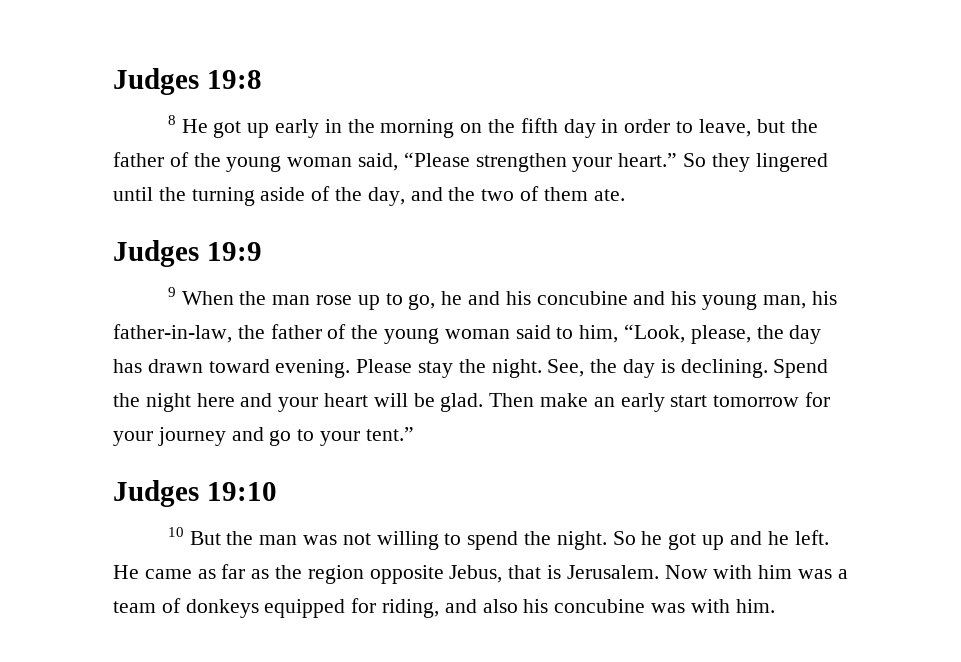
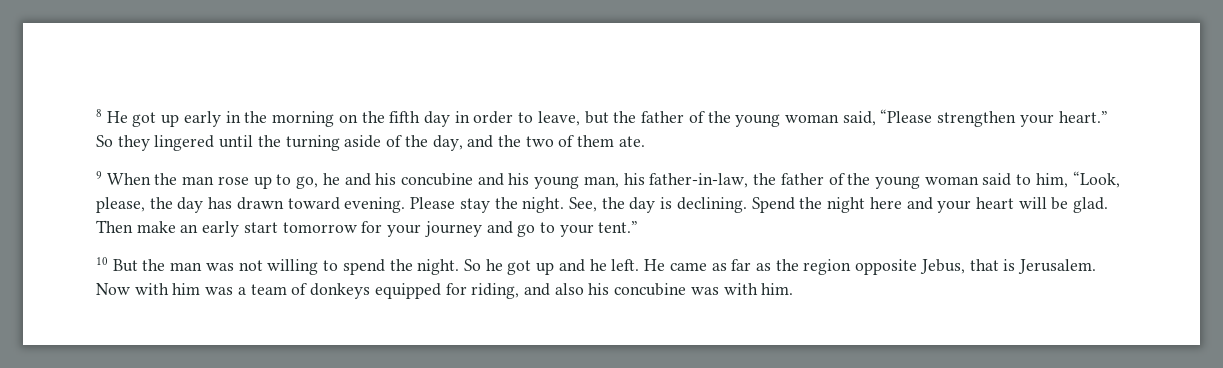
[113,68,262,95] Judges 19:8 // -> (96, 113) none
[113,240,262,267] // Judges 19:9 -> (645, 141) none
[113,480,277,507] // Judges 19:10 -> (639, 227) none

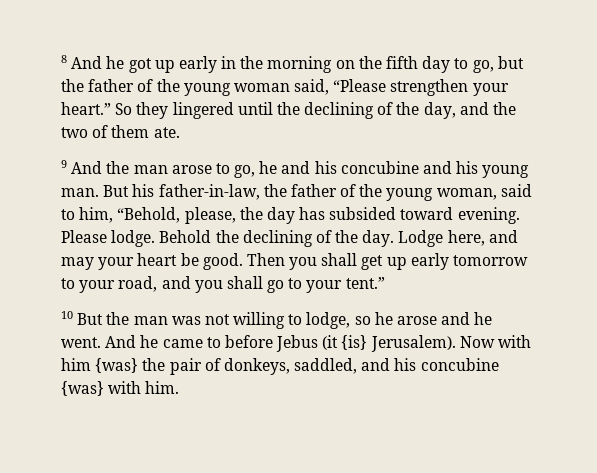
[106,111,128,123] He -> [71,56,125,69] And he
[454,111,580,126] in order to leave, -> [454,58,494,73] to go,
[285,135,382,151] turning aside -> [304,102,375,119] declining
[106,173,272,189] When the man rose up -> [71,161,212,174] And the man arose
[583,176,619,188] man, -> [61,185,130,197] man. But
[924,176,979,185] woman -> [436,188,497,200] woman,
[1072,171,1120,188] “Look, -> [117,207,181,223] “Behold,
[236,197,284,210] drawn -> [329,207,397,220] subsided
[459,197,1109,213] [96,220,513,237] stay the night. See, the day is declining. Spend the night here and your heart will be glad. Then make an early start tomorrow for your journey and -> [111,230,518,247] [61,253,529,270] [61,276,263,293] lodge. Behold the declining of the day. Lodge here, and may your heart be good. Then you shall get up early tomorrow to your road, and you shall
[342,259,1097,275] [96,283,719,299] spend the night. So he got up and he left. He came as far as the region opposite Jebus, that is Jerusalem. Now with him was a team of donkeys equipped for riding, and also his concubine was -> [306,312,493,329] [61,335,532,352] [61,358,499,375] [61,381,104,396] lodge, so he arose and he went. And he came to before Jebus (it {is} Jerusalem). Now with him {was} the pair of donkeys, saddled, and his concubine {was}

